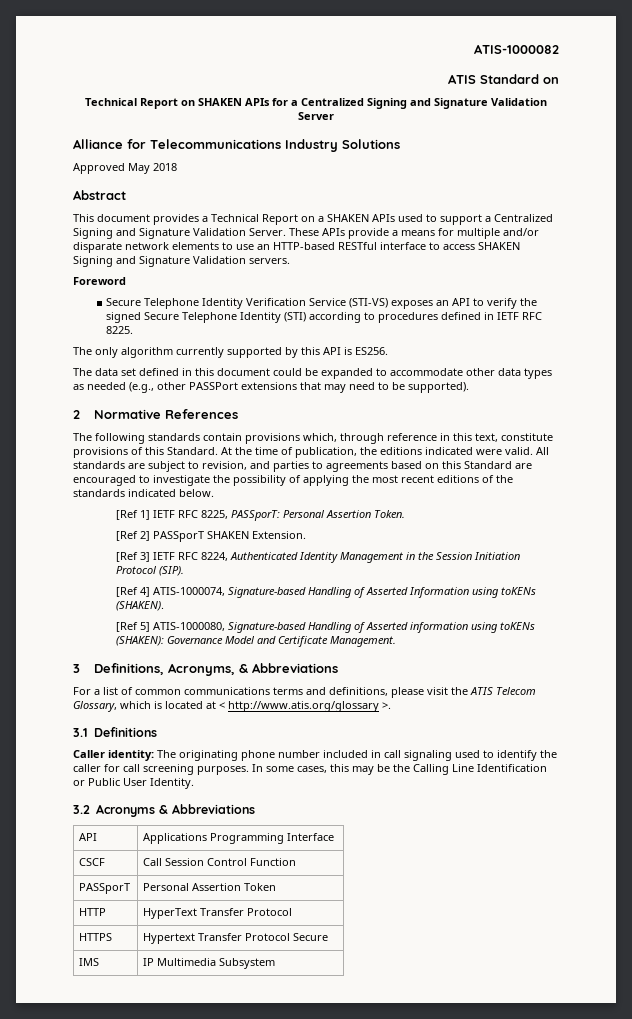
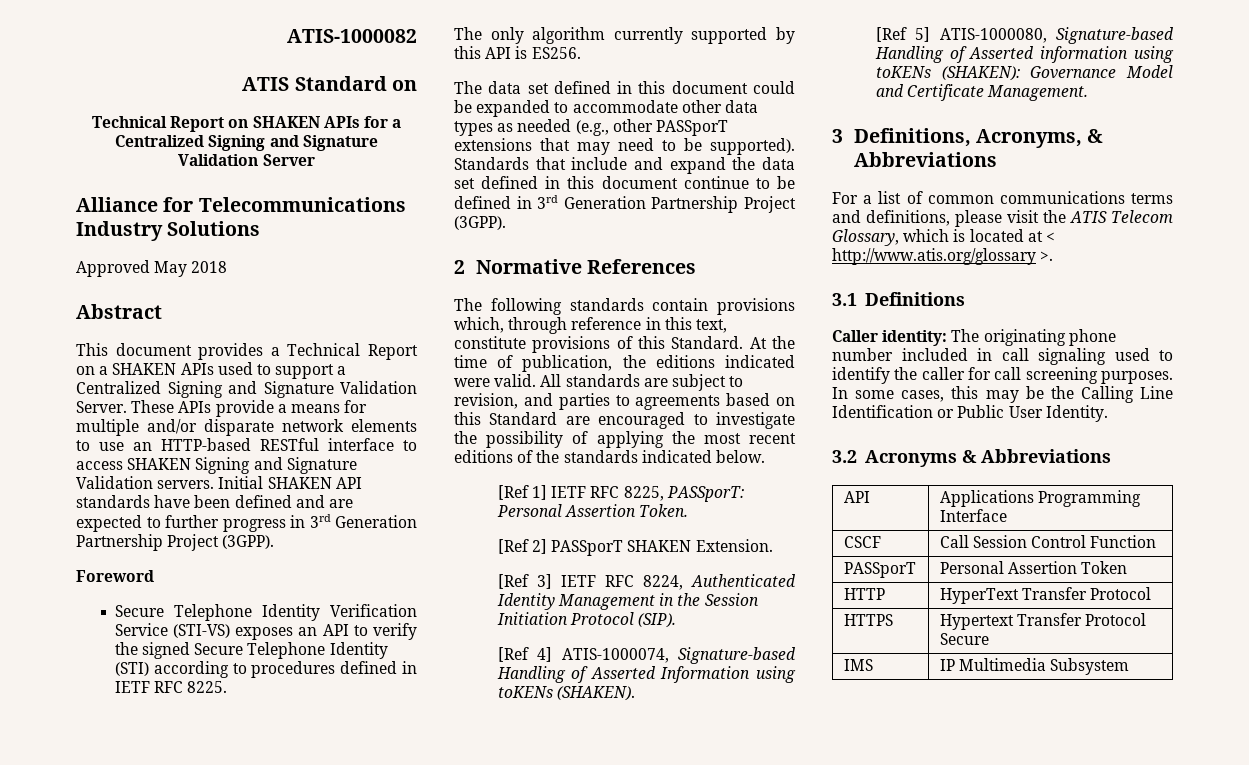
(290, 261) none -> [218,476,362,489] [76,495,353,508] [76,514,417,532] [76,534,275,551] Initial SHAKEN API standards have been defined and are expected to further progress in 3rd Generation Partnership Project (3GPP).
[189,382,238,390] PASSPort -> [655,120,728,136] PASSporT
(469, 387) none -> [454,157,795,174] [454,176,795,189] [454,195,796,213] [454,216,506,230] Standards that include and expand the data set defined in this document continue to be defined in 3rd Generation Partnership Project (3GPP).

